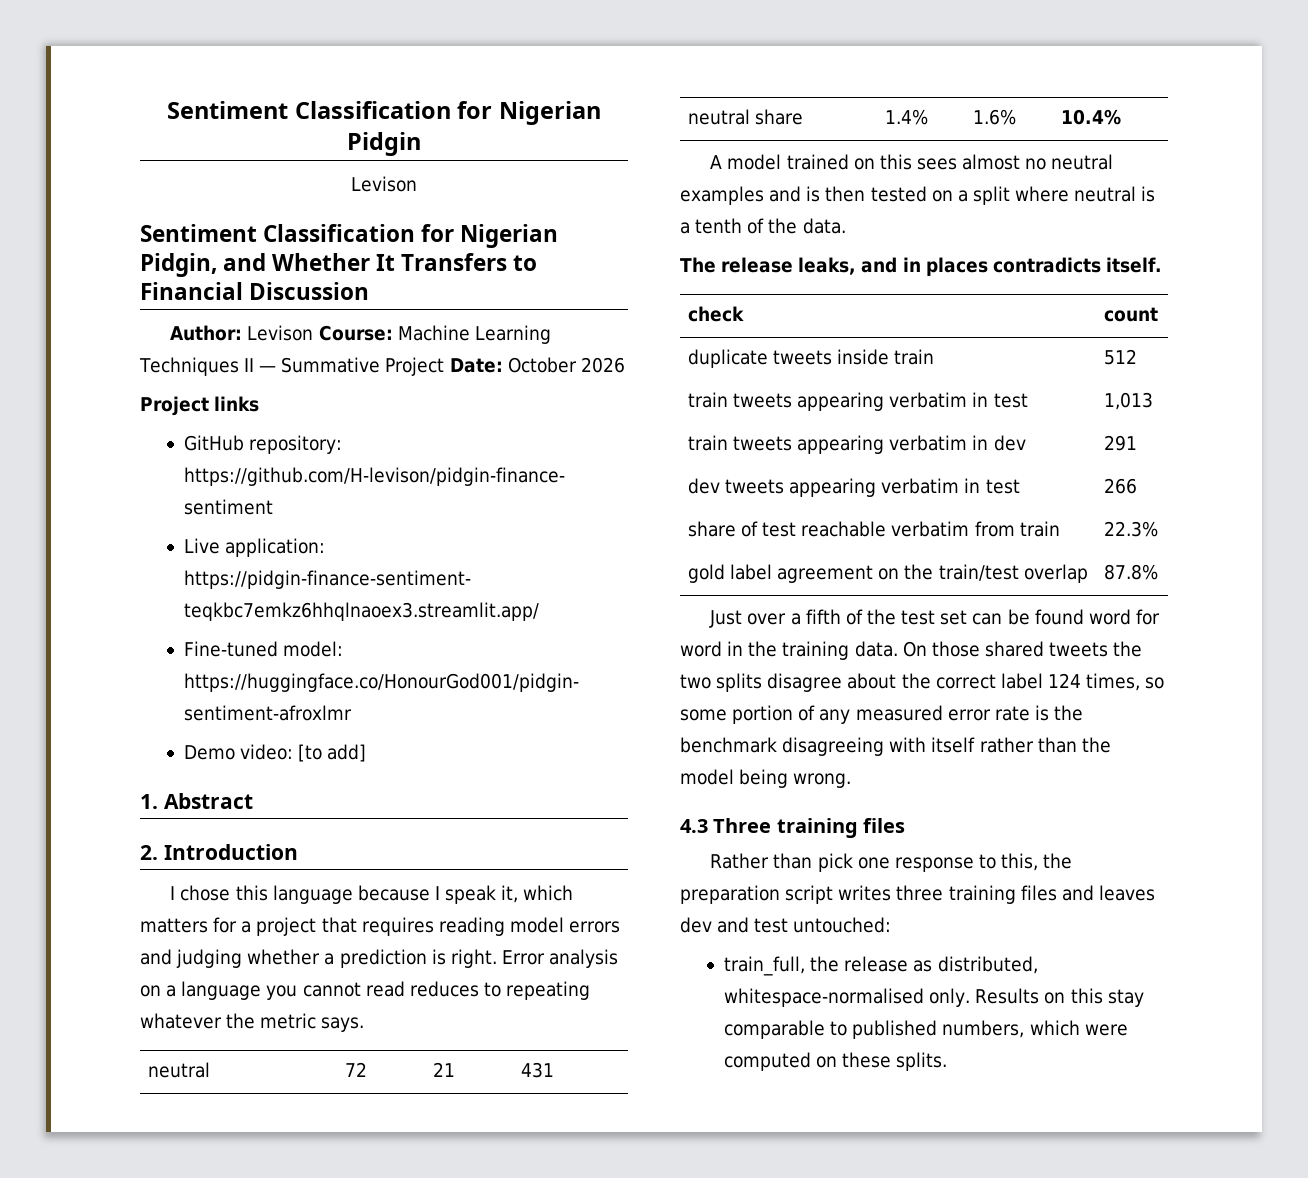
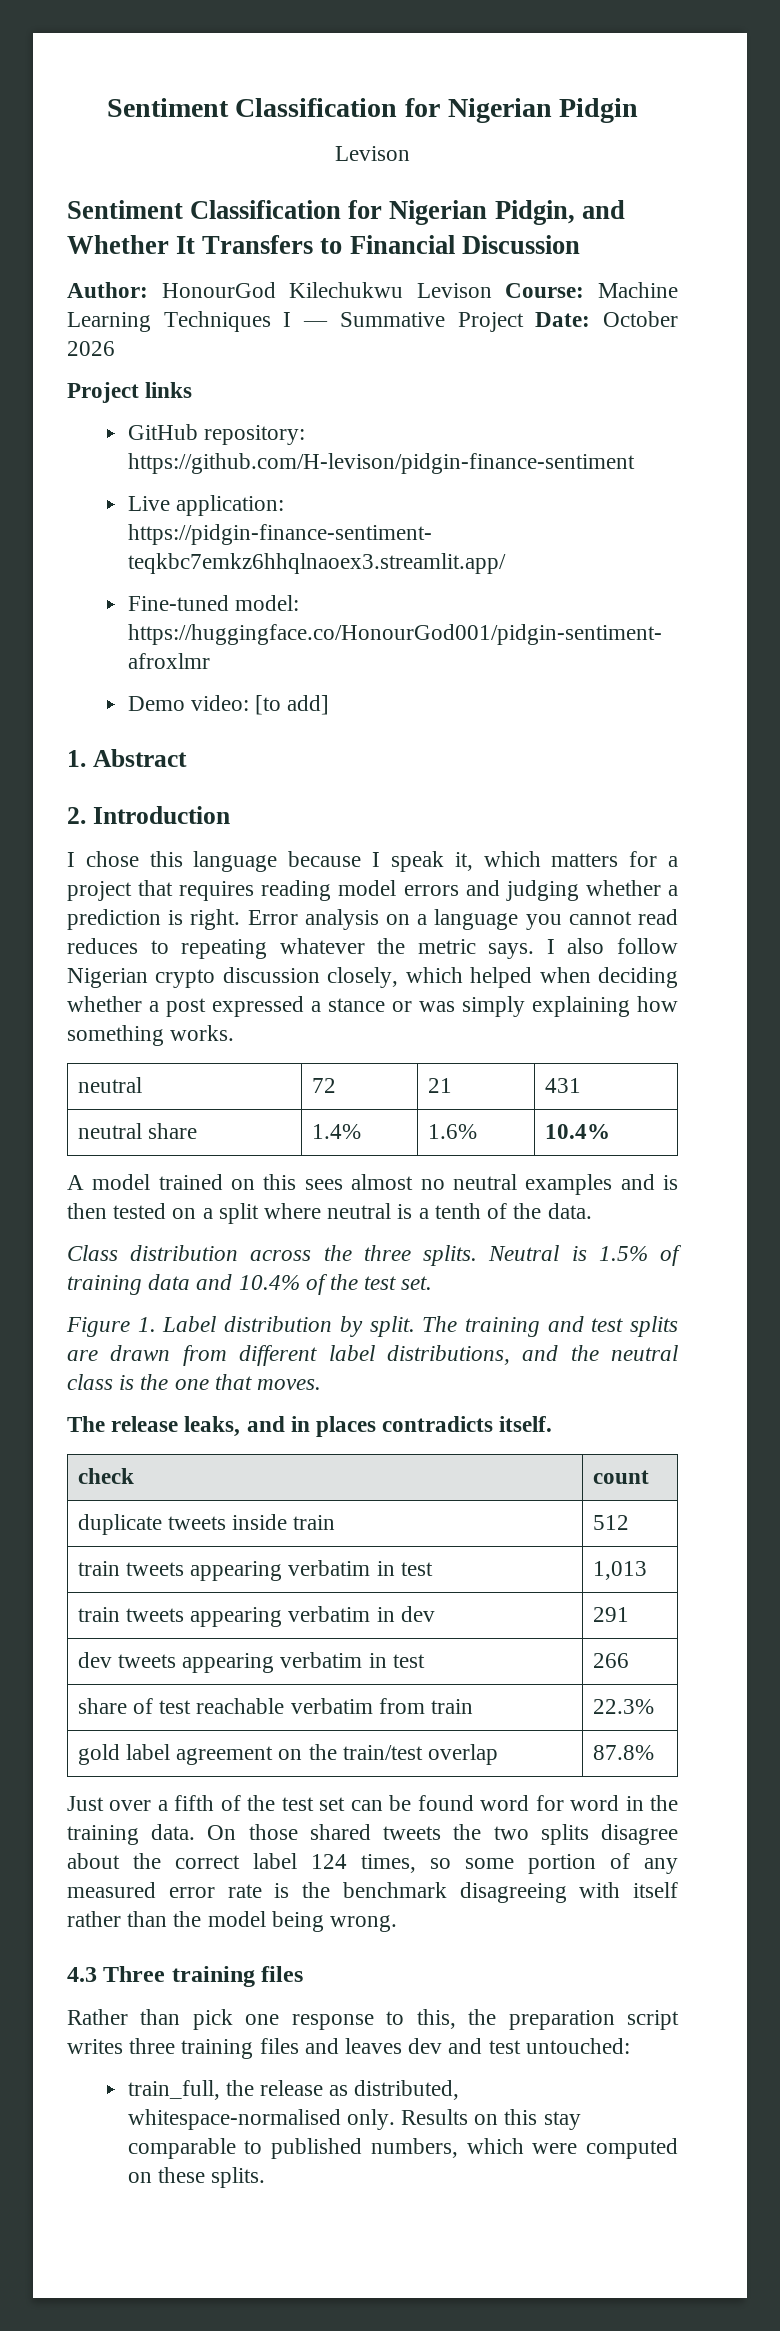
(243, 333) none -> [161,282,404,298] HonourGod Kilechukwu
[244,358,255,372] II -> [283,312,292,327] I
(365, 1024) none -> [546,938,678,954] [67,967,679,988] [67,996,678,1017] [67,1025,235,1046] I also follow Nigerian crypto discussion closely, which helped when deciding whether a post expressed a stance or was simply explaining how something works.
(846, 226) none -> [67,1245,682,1266] [67,1274,433,1295] [66,1316,678,1337] [67,1345,678,1366] [67,1374,322,1390] // Class distribution across the three splits. Neutral is 1.5% of training data and 10.4% of the test set. // Figure 1. Label distribution by split. The training and test splits are drawn from different label distributions, and the neutral class is the one that moves.

